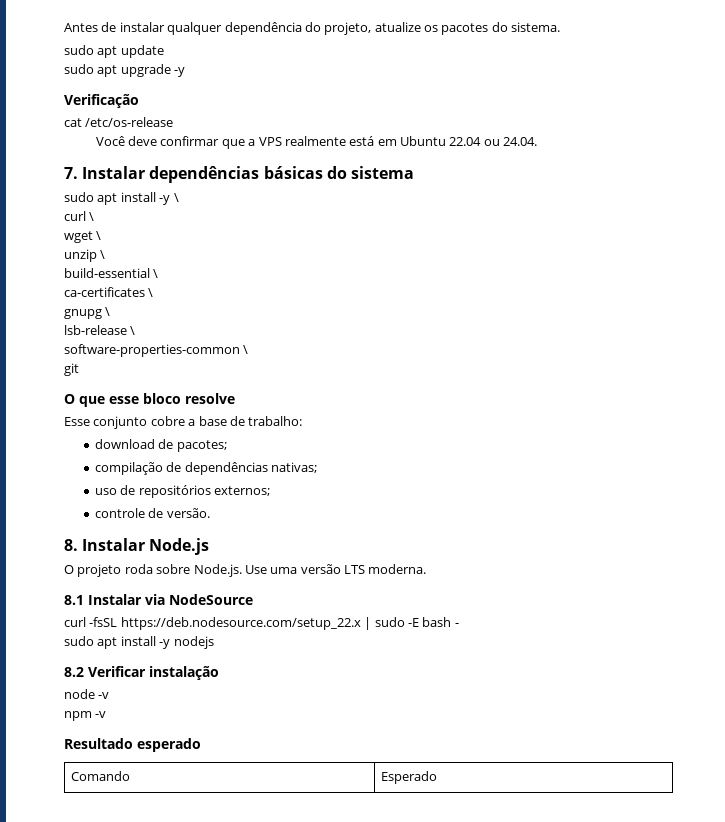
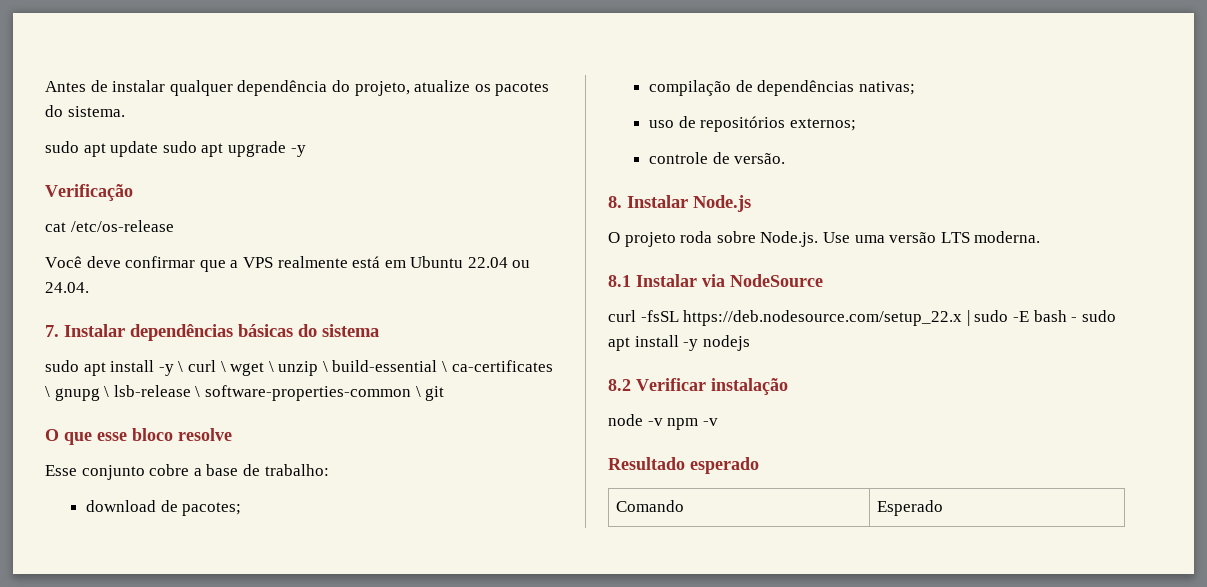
(164, 51) // -> (159, 149) none
(179, 197) // -> (184, 366) none
(95, 216) // -> (226, 366) none
(102, 235) // -> (274, 366) none
(106, 254) // -> (328, 366) none
(159, 273) // -> (448, 366) none
(154, 292) // -> (50, 391) none
(111, 311) // -> (110, 391) none
(136, 330) // -> (201, 391) none
(249, 349) // -> (421, 391) none
(459, 625) // -> (1078, 319) none
(110, 695) // -> (663, 422) none

